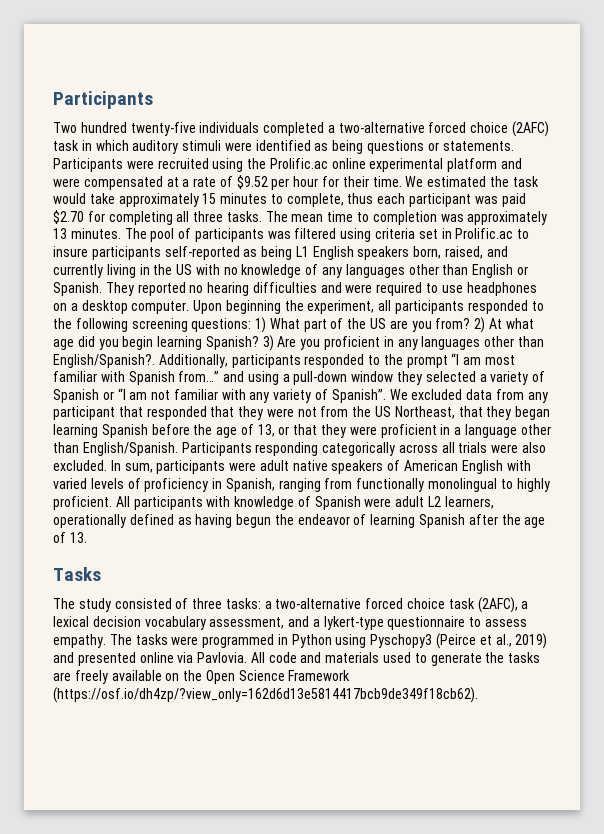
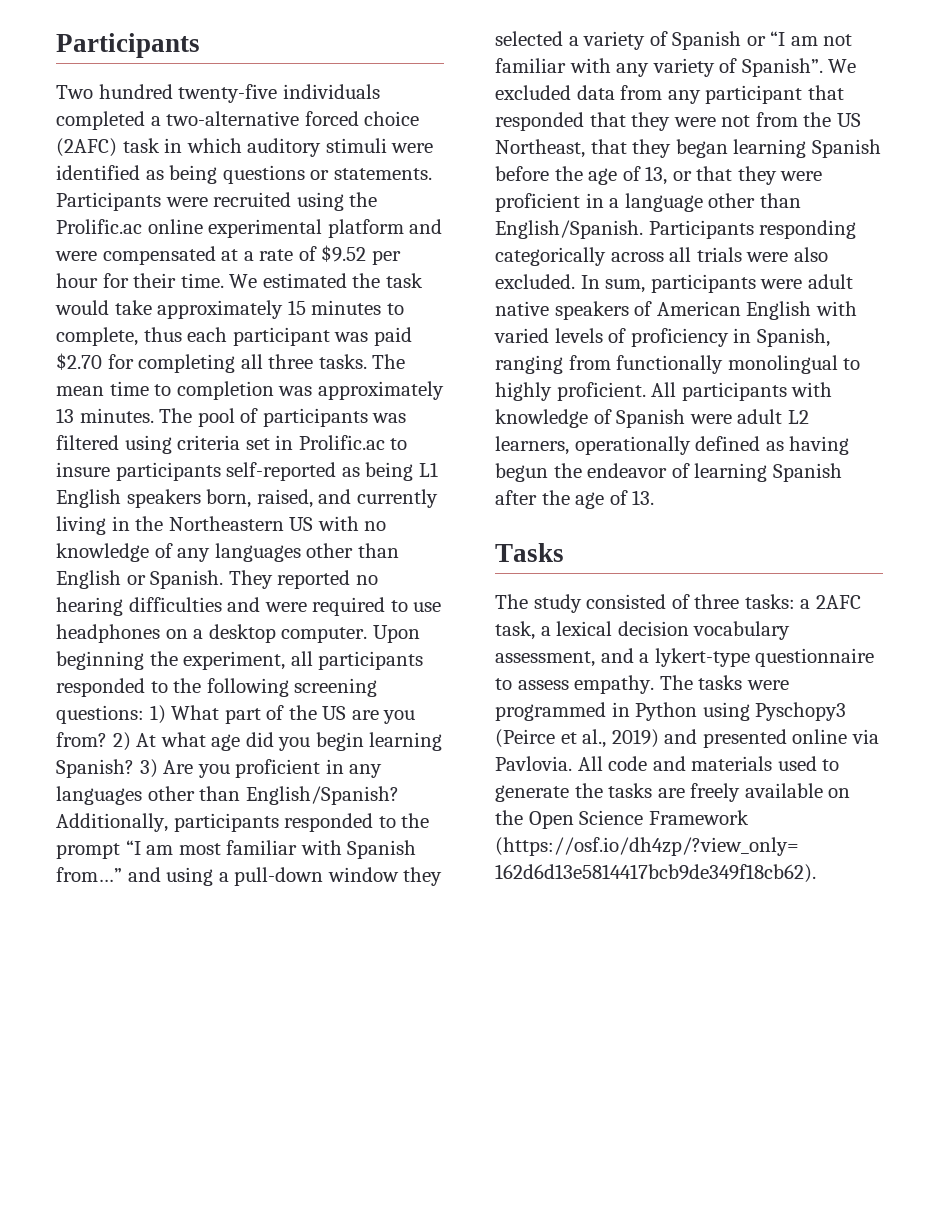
(173, 269) none -> [168,516,284,531] Northeastern
[53,354,155,368] English/Spanish?. -> [245,786,399,805] English/Spanish?
[275,597,518,613] two-alternative forced choice task (2AFC), -> [815,595,861,609] [495,621,535,640] 2AFC task,

